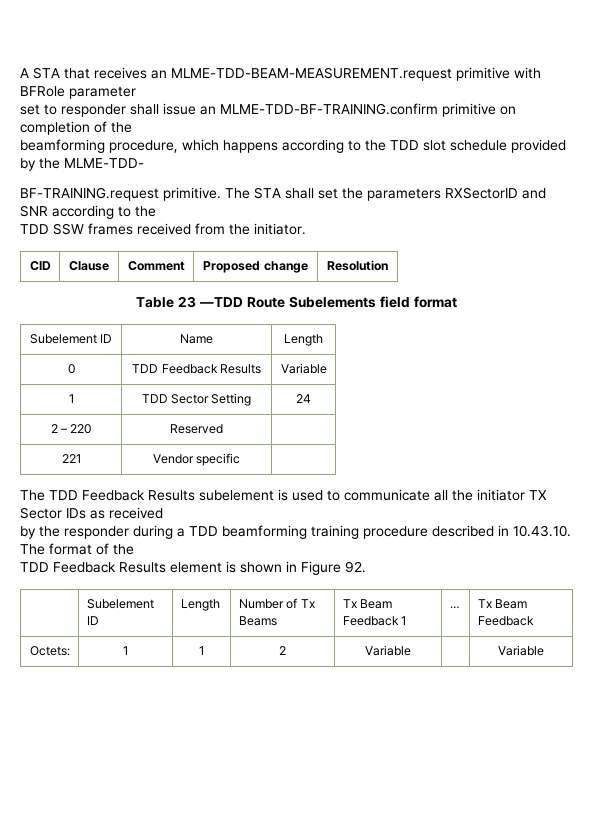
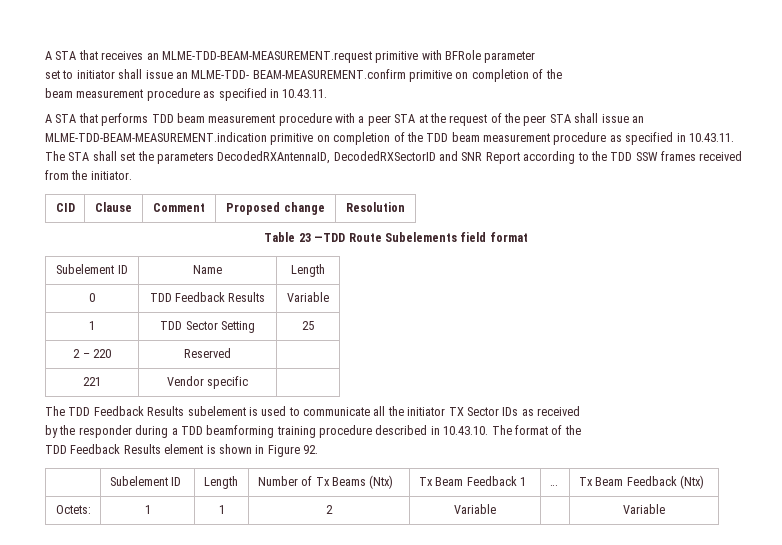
[61,103,438,117] responder shall issue an MLME-TDD-BF-TRAINING.confirm -> [76,69,406,79] initiator shall issue an MLME-TDD- BEAM-MEASUREMENT.confirm
[20,139,566,153] [20,158,144,171] [20,187,221,201] beamforming procedure, which happens according to the TDD slot schedule provided by the MLME-TDD- // BF-TRAINING.request primitive. -> [45,88,328,101] [45,113,644,126] [45,132,734,145] beam measurement procedure as specified in 10.43.11. // A STA that performs TDD beam measurement procedure with a peer STA at the request of the peer STA shall issue an MLME-TDD-BEAM-MEASUREMENT.indication primitive on completion of the TDD beam measurement procedure as specified in 10.43.11.
[445,187,518,199] RXSectorID -> [217,151,436,164] DecodedRXAntennaID, DecodedRXSectorID
[52,205,156,219] according to the // -> [485,151,607,164] Report according to the
[296,394,311,403] 24 -> [302,321,314,330] 25
(277, 621) none -> [369,475,394,489] (Ntx)
(534, 621) none -> [680,475,705,489] (Ntx)

